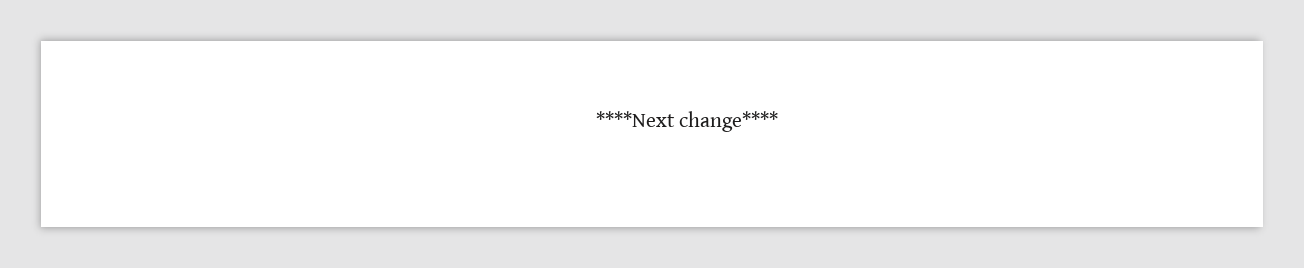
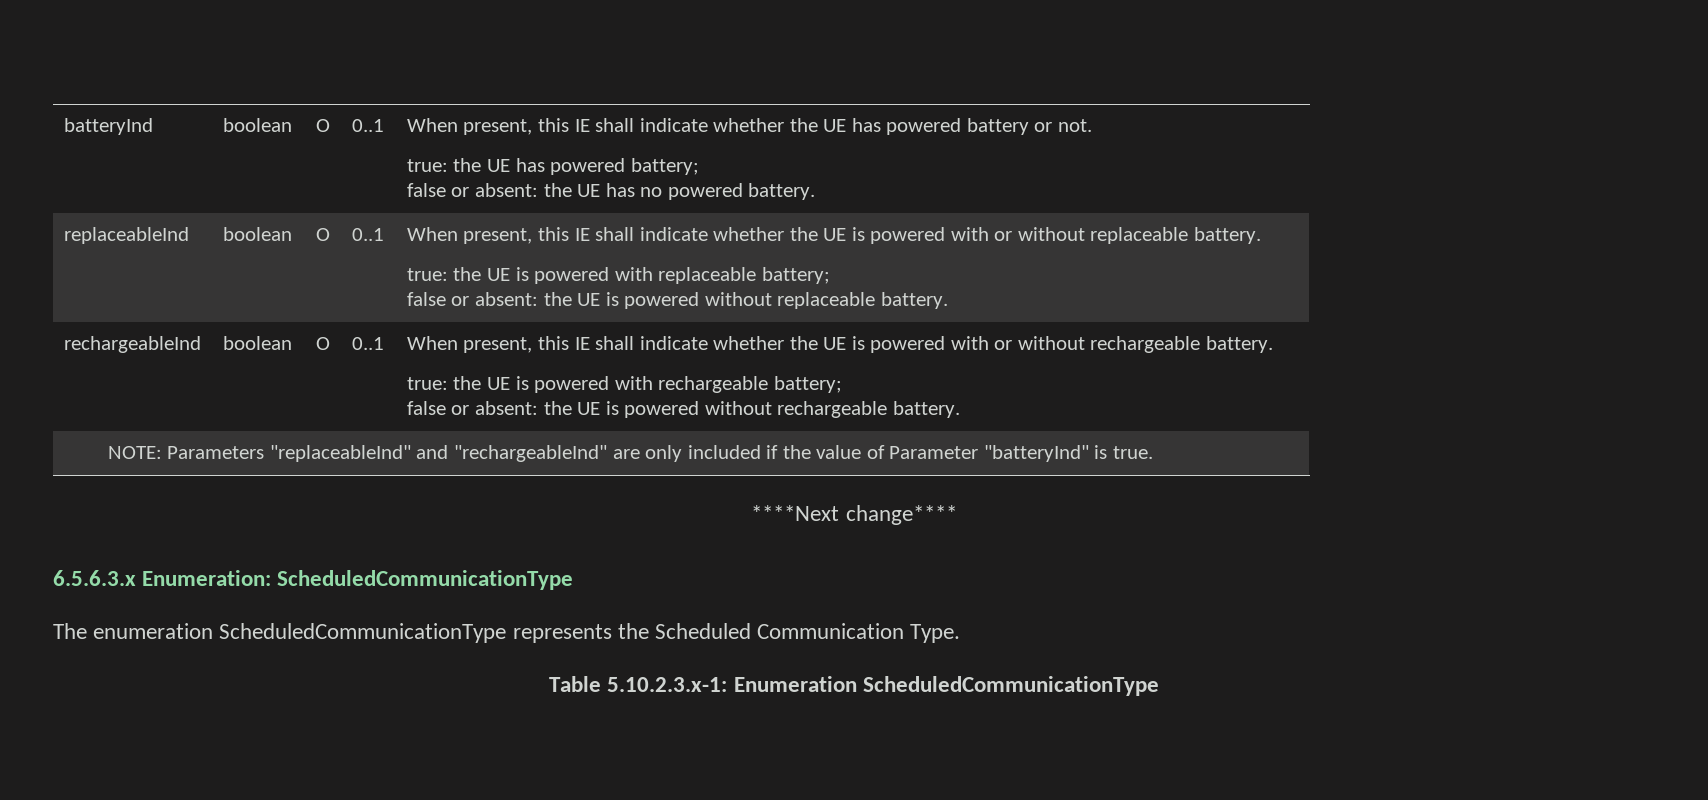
[595,111,779,132] ****Next change**** -> [63,118,153,135] [222,118,292,132] [316,119,330,132] [351,119,384,132] [406,118,1092,135] [406,158,699,175] [406,183,816,200] [63,227,189,244] [222,227,292,241] [316,228,330,241] [351,228,384,241] [406,227,1261,244] [406,267,830,284] [406,292,948,309] [63,336,201,353] [222,336,292,350] [316,337,330,350] [351,337,384,350] [406,336,1273,353] [406,376,842,393] [406,401,960,418] [107,445,1153,462] [751,505,957,525] [53,570,574,590] [53,623,961,643] [549,676,1159,696] batteryInd | boolean | O | 0..1 | When present, this IE shall indicate whether the UE has powered battery or not. // true: the UE has powered battery; // false or absent: the UE has no powered battery. // replaceableInd | boolean | O | 0..1 | When present, this IE shall indicate whether the UE is powered with or without replaceable battery. // true: the UE is powered with replaceable battery; // false or absent: the UE is powered without replaceable battery. // rechargeableInd | boolean | O | 0..1 | When present, this IE shall indicate whether the UE is powered with or without rechargeable battery. // true: the UE is powered with rechargeable battery; // false or absent: the UE is powered without rechargeable battery. // NOTE: Parameters "replaceableInd" and "rechargeableInd" are only included if the value of Parameter "batteryInd" is true. // ****Next change**** // 6.5.6.3.x Enumeration: ScheduledCommunicationType // The enumeration ScheduledCommunicationType represents the Scheduled Communication Type. // Table 5.10.2.3.x-1: Enumeration ScheduledCommunicationType

